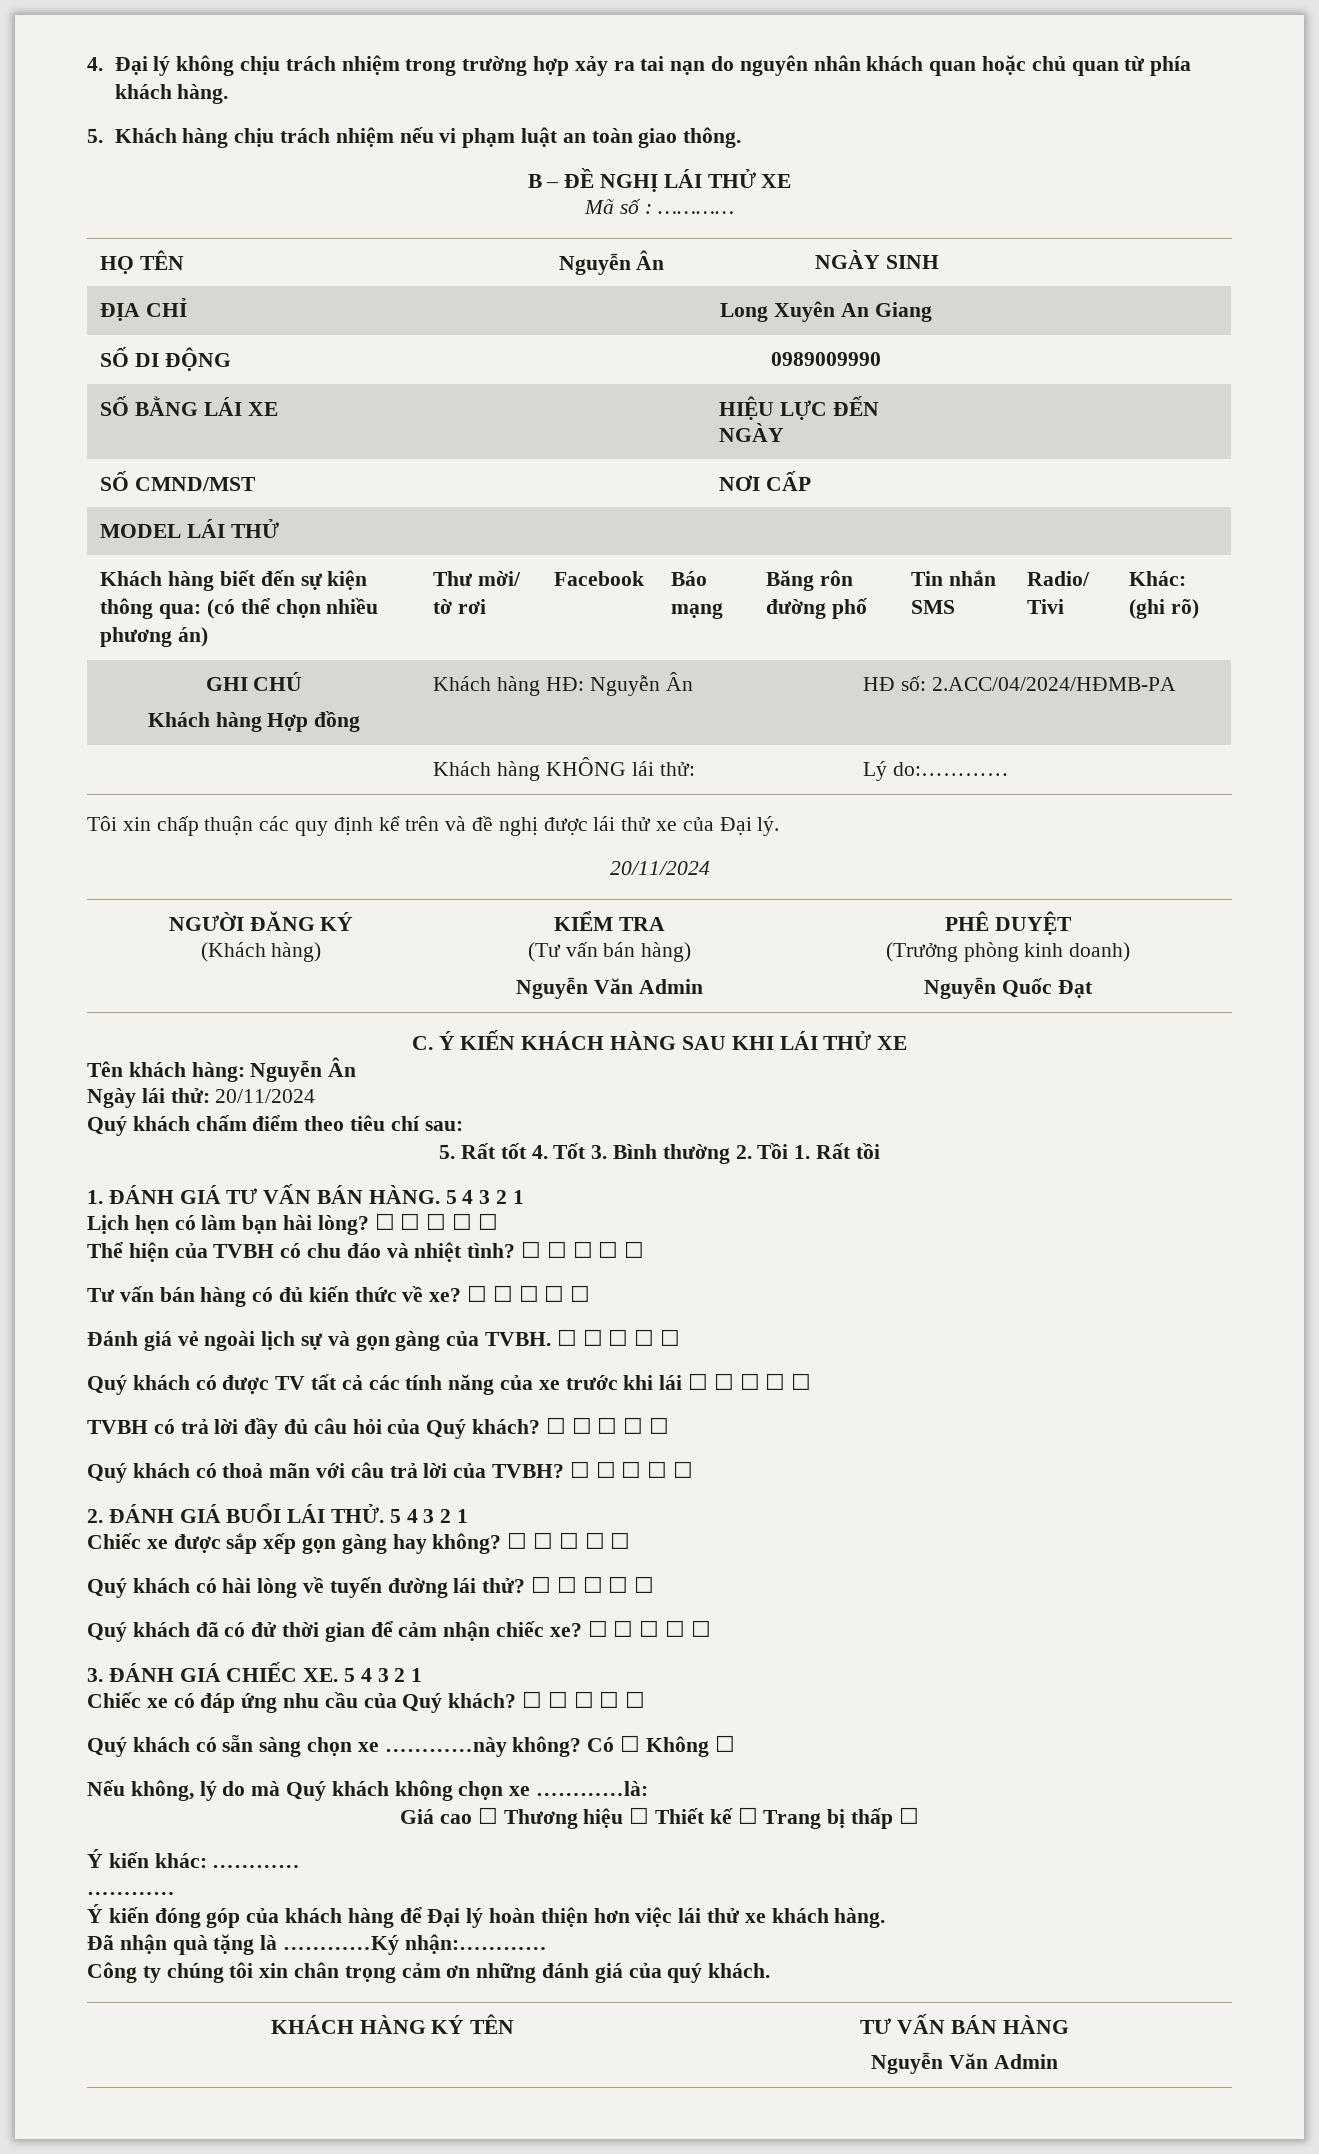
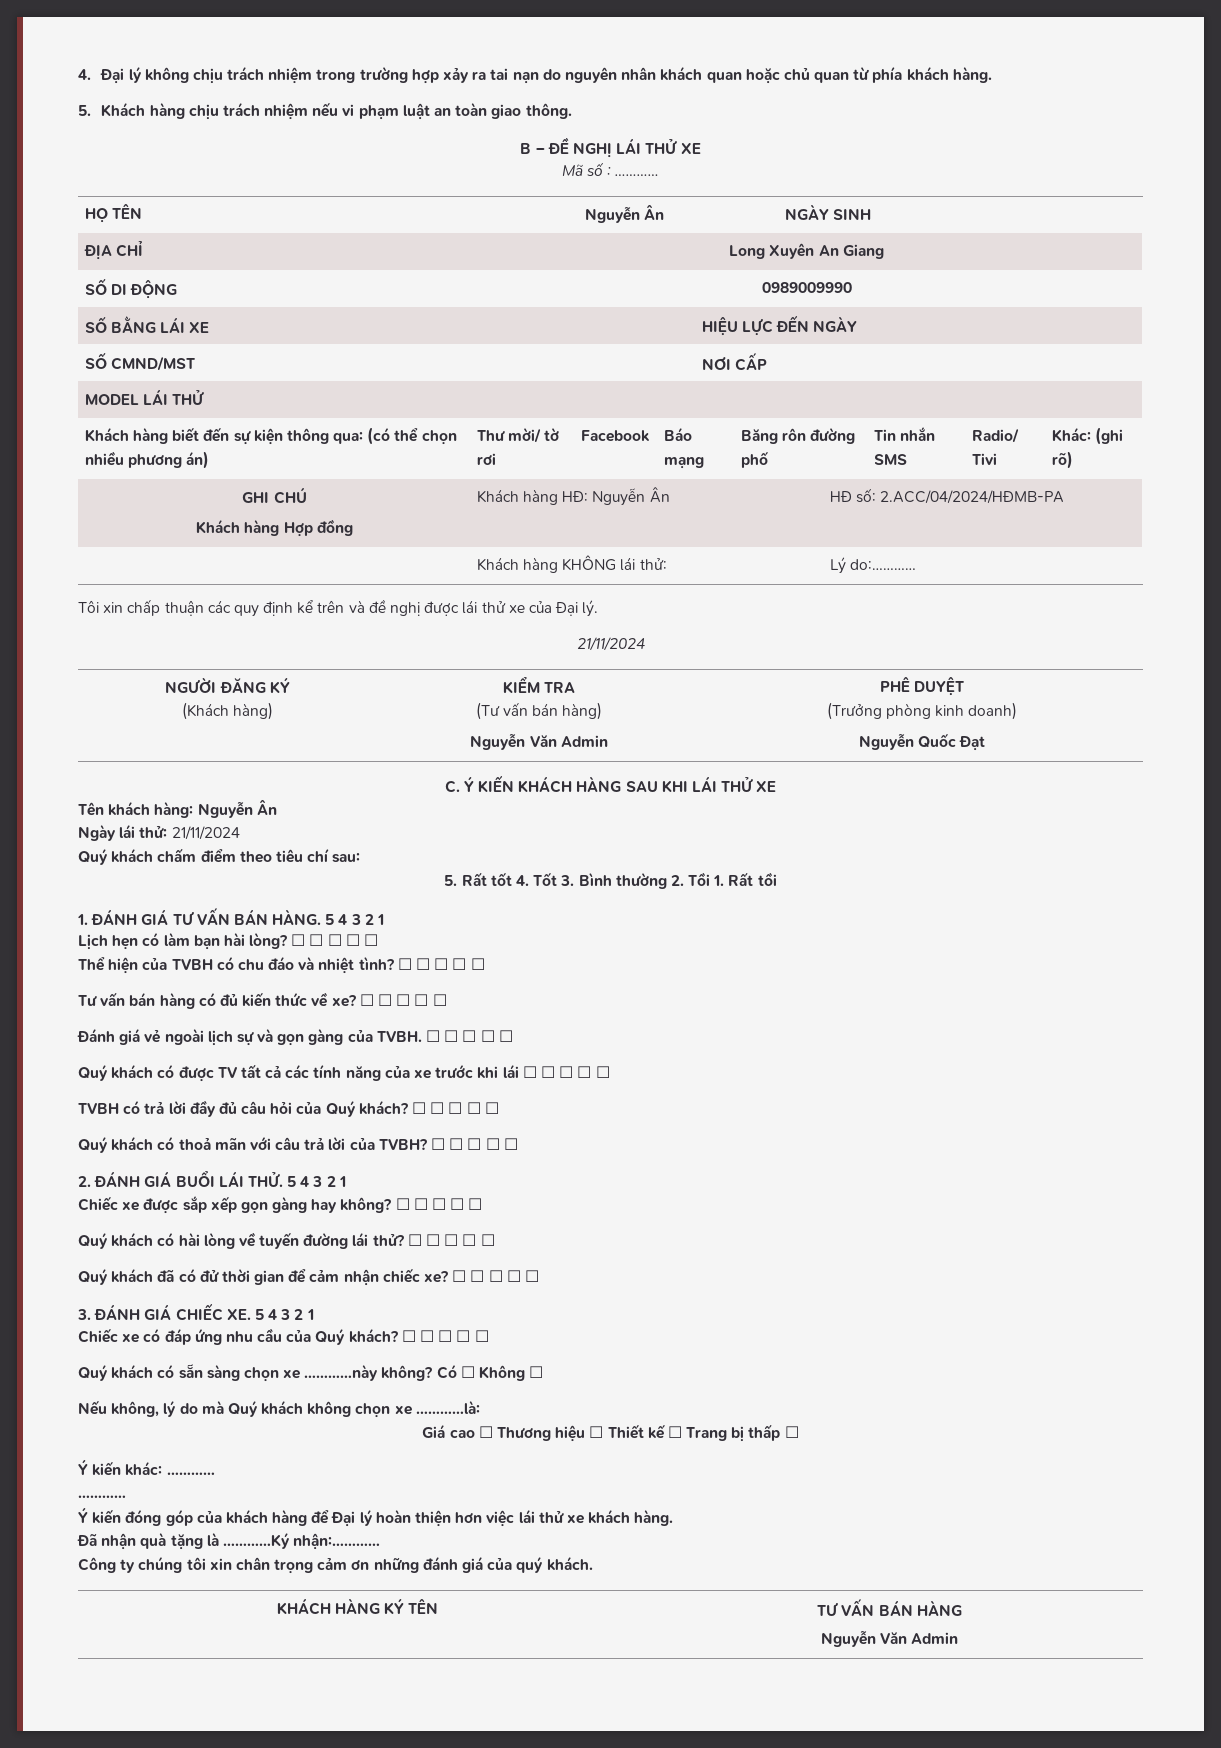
[609,861,710,875] 20/11/2024 -> [576,637,645,651] 21/11/2024
[215,1089,316,1103] 20/11/2024 -> [171,826,240,840] 21/11/2024

